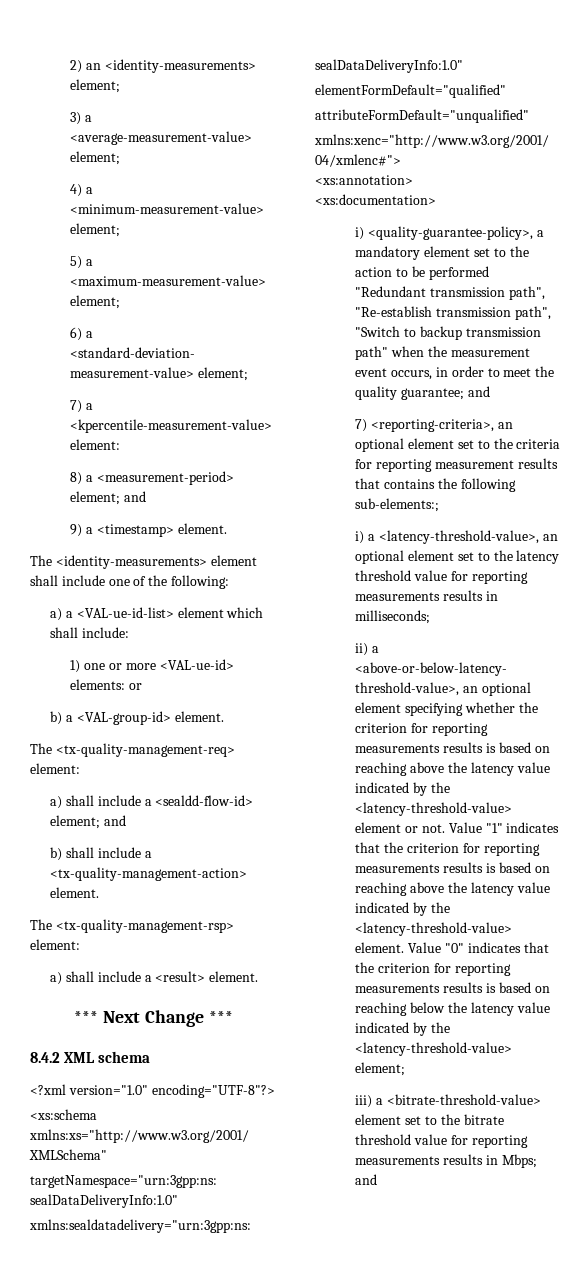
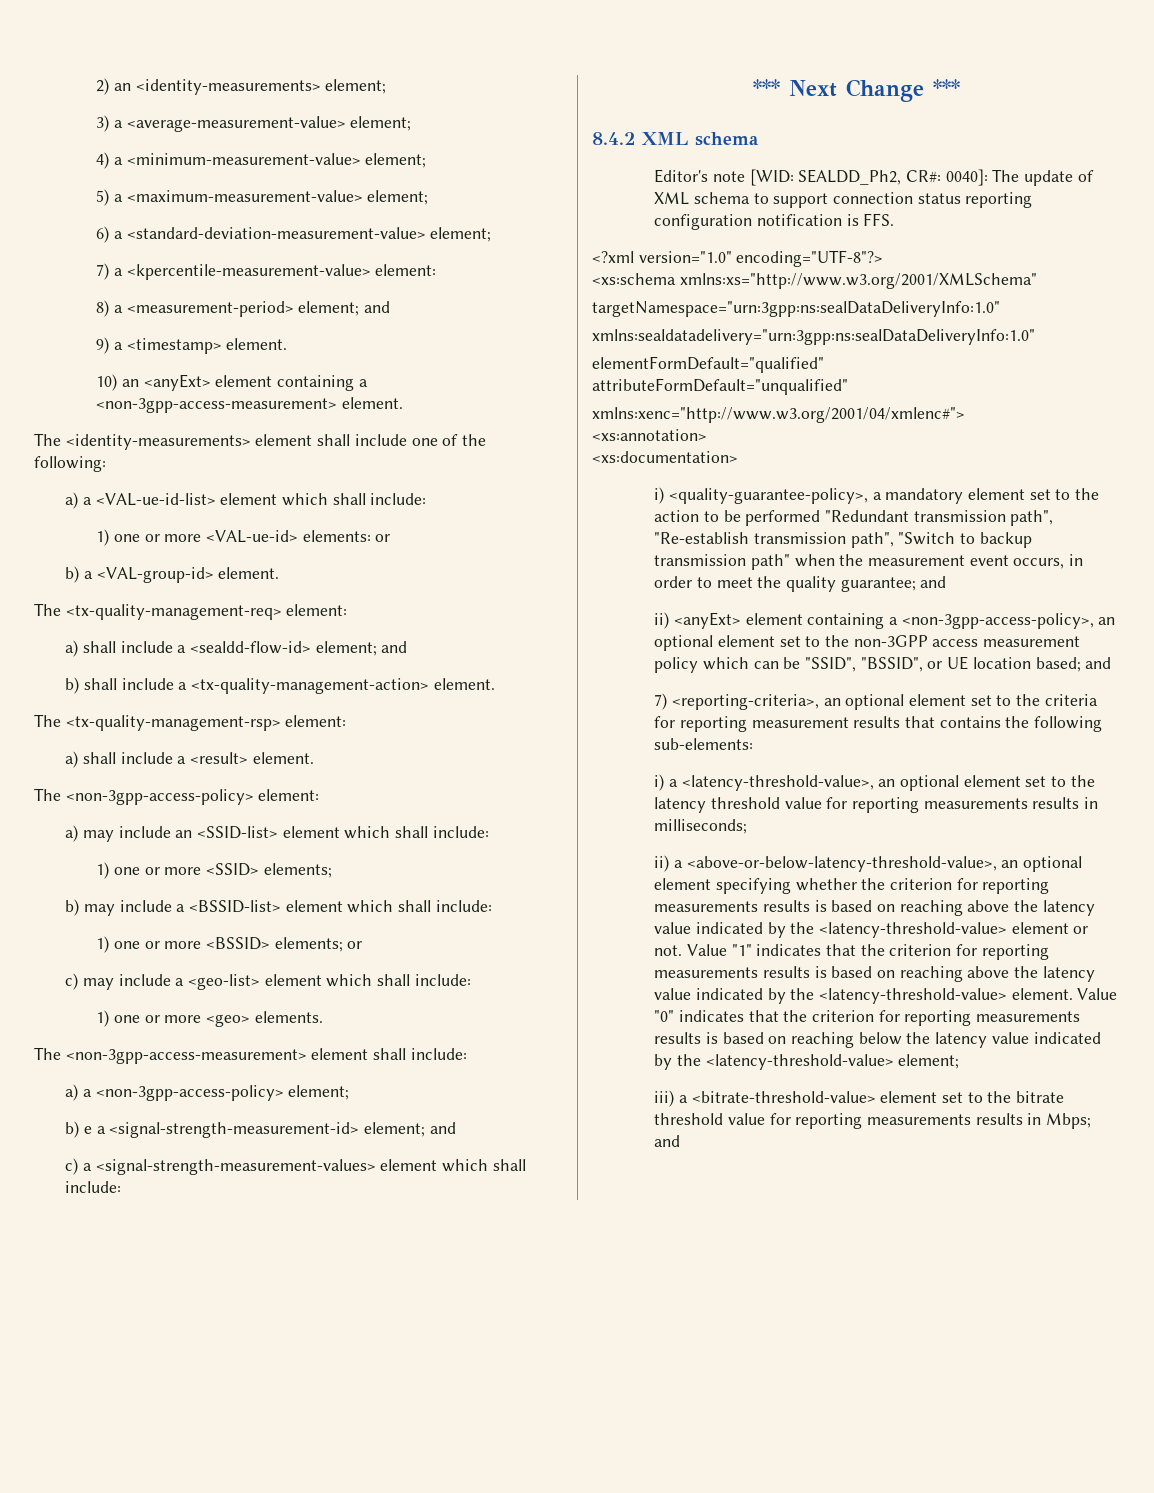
(227, 528) none -> [96,374,368,391] [96,397,403,413] // 10) an <anyExt> element containing a <non-3gpp-access-measurement> element.
(259, 976) none -> [34,788,320,805] [65,825,489,842] [96,862,332,879] [65,899,492,916] [96,936,363,953] [65,973,471,990] [96,1010,323,1027] [34,1047,467,1064] [65,1084,350,1101] [65,1121,456,1138] [65,1158,526,1175] [65,1181,122,1193] // The <non-3gpp-access-policy> element: // a) may include an <SSID-list> element which shall include: // 1) one or more <SSID> elements; // b) may include a <BSSID-list> element which shall include: // 1) one or more <BSSID> elements; or // c) may include a <geo-list> element which shall include: // 1) one or more <geo> elements. // The <non-3gpp-access-measurement> element shall include: // a) a <non-3gpp-access-policy> element; // b) e a <signal-strength-measurement-id> element; and // c) a <signal-strength-measurement-values> element which shall include:
(151, 1057) none -> [654,169,1094,186] [654,192,1033,208] [654,213,895,230] // Editor's note [WID: SEALDD_Ph2, CR#: 0040]: The update of XML schema to support connection status reporting configuration notification is FFS.
(490, 391) none -> [654,612,1116,629] [654,635,1081,651] [654,656,1112,673] // ii) <anyExt> element containing a <non-3gpp-access-policy>, an optional element set to the non-3GPP access measurement policy which can be "SSID", "BSSID", or UE location based; and
[355,498,440,512] sub-elements:; -> [654,738,754,750] sub-elements:

